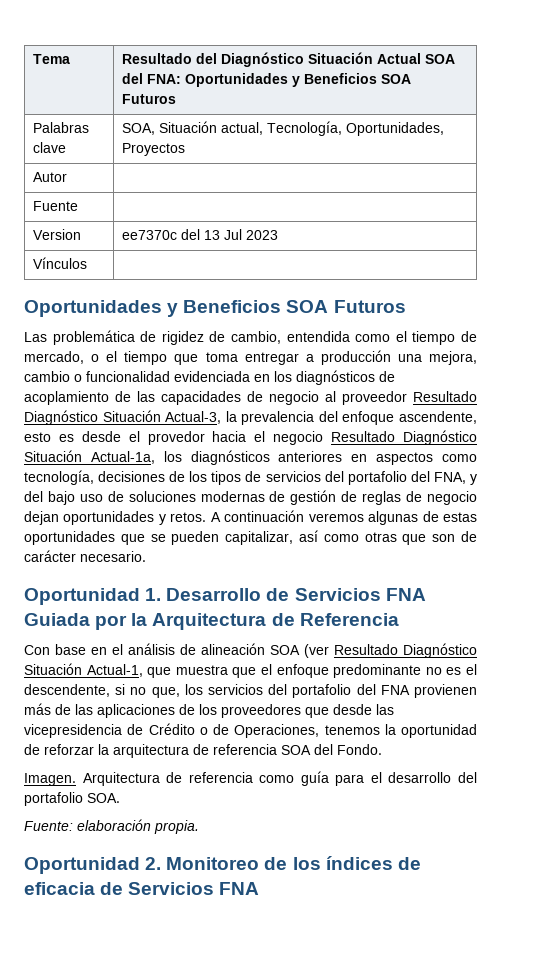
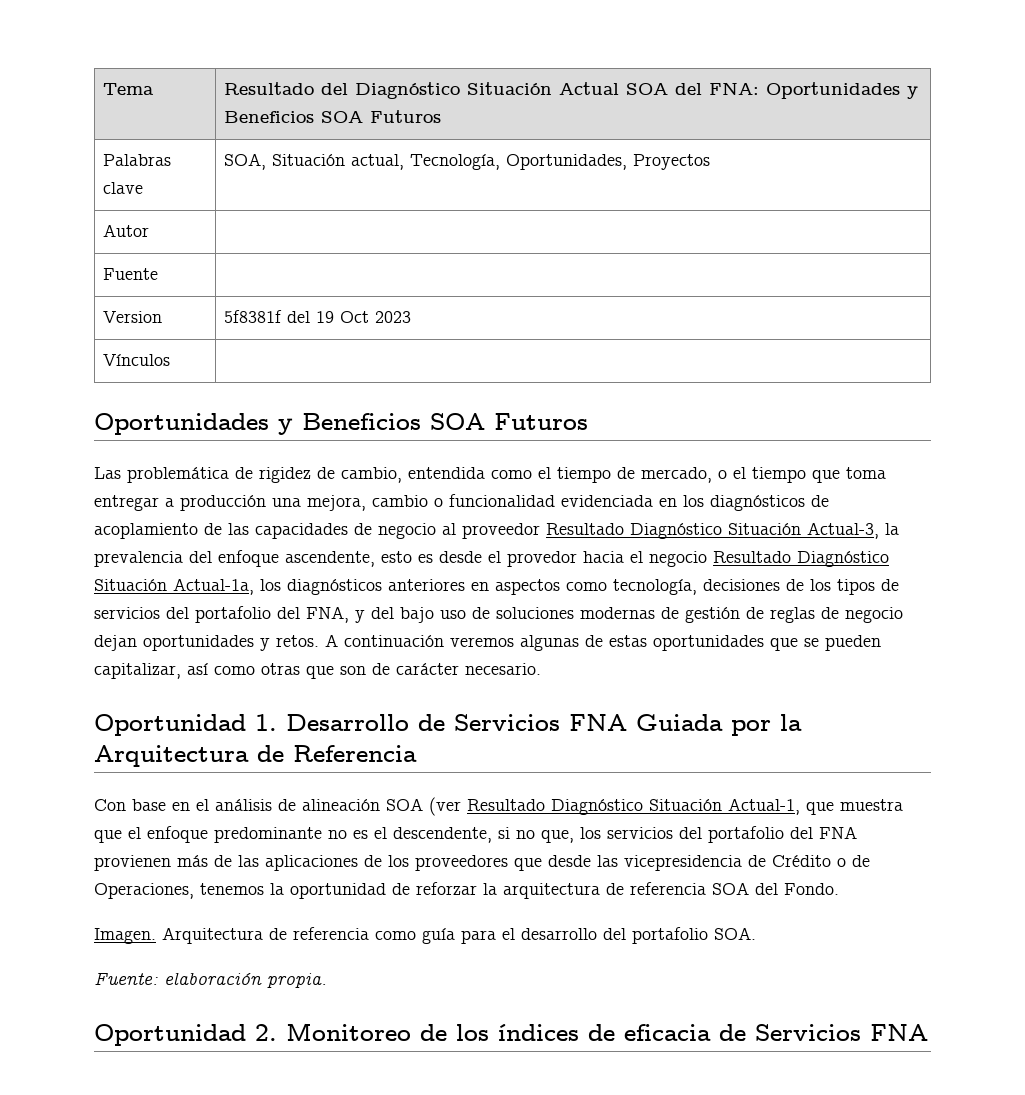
[121,229,242,240] ee7370c del 13 Jul -> [224,310,370,323] 5f8381f del 19 Oct

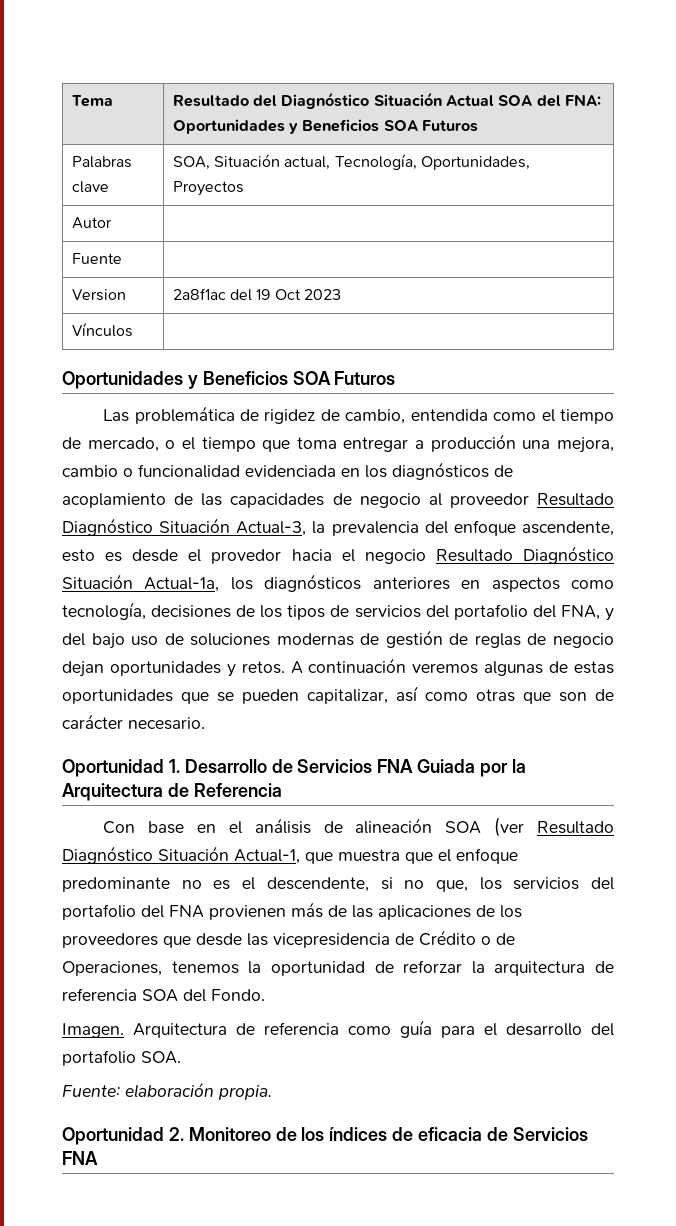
[224,310,283,323] 5f8381f -> [172,288,226,300] 2a8f1ac

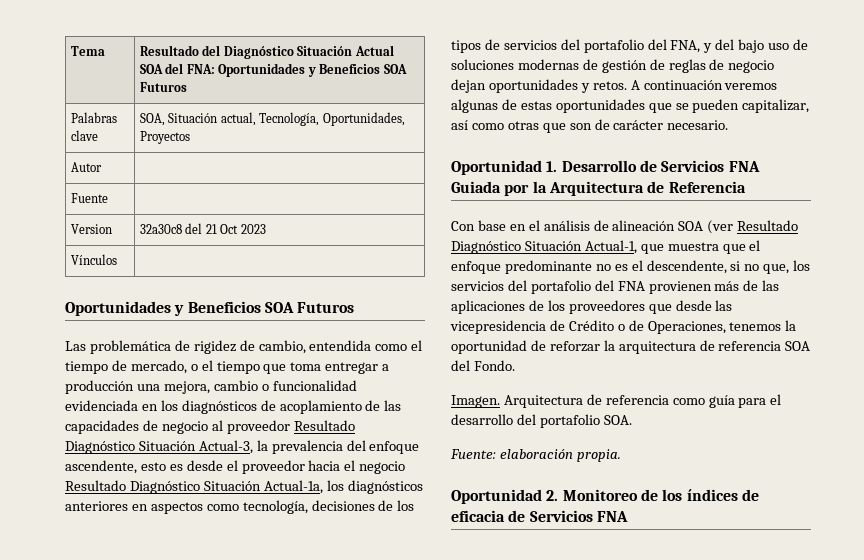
[172,288,271,301] 2a8f1ac del 19 -> [139,223,217,234] 32a30c8 del 21
[211,549,282,564] provedor -> [241,460,305,474] proveedor

